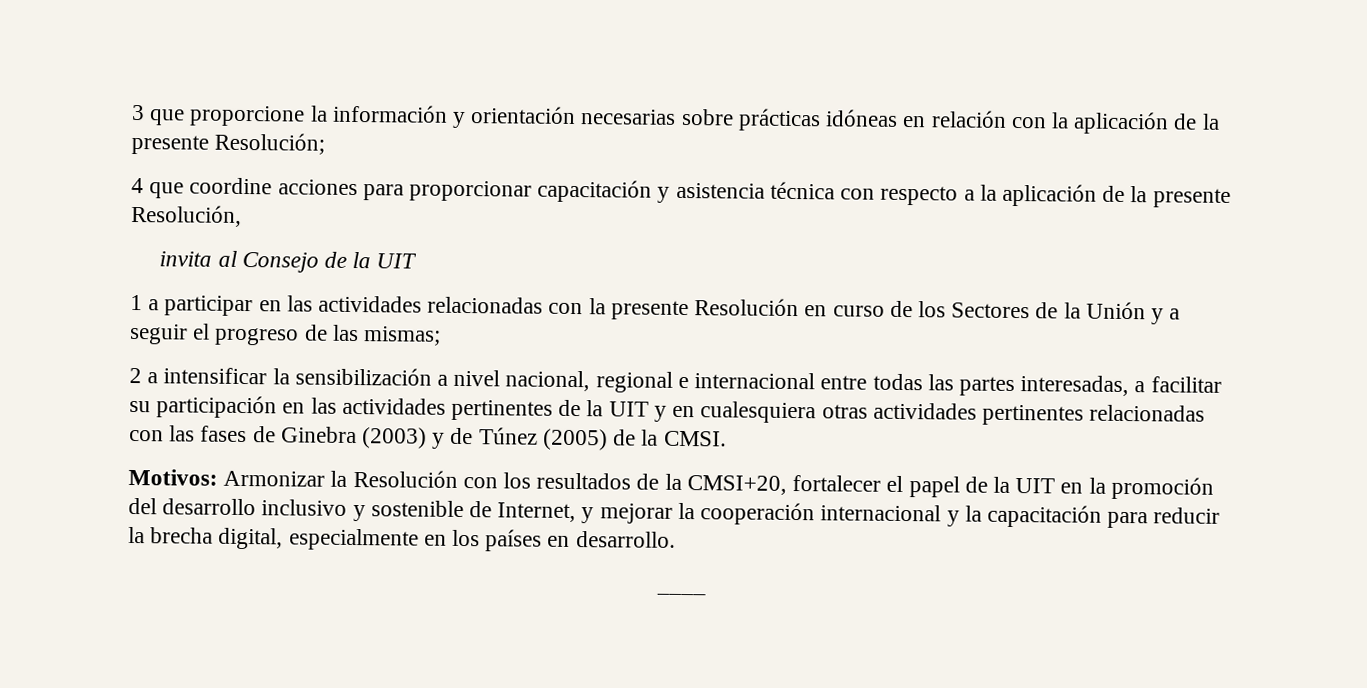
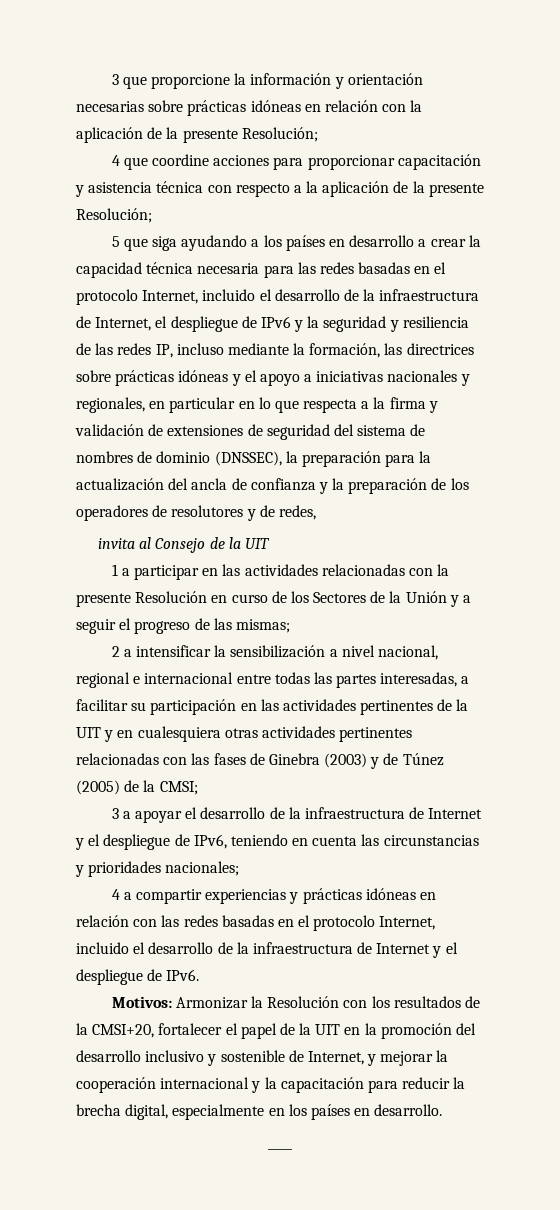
[131,204,242,227] Resolución, -> [76,208,152,223] [111,235,481,251] [76,262,447,278] [76,289,480,305] [76,316,469,332] [76,343,474,358] [76,370,470,386] [76,397,438,413] [75,424,426,440] [76,451,432,467] [76,478,469,494] [76,505,316,521] Resolución; // 5 que siga ayudando a los países en desarrollo a crear la capacidad técnica necesaria para las redes basadas en el protocolo Internet, incluido el desarrollo de la infraestructura de Internet, el despliegue de IPv6 y la seguridad y resiliencia de las redes IP, incluso mediante la formación, las directrices sobre prácticas idóneas y el apoyo a iniciativas nacionales y regionales, en particular en lo que respecta a la firma y validación de extensiones de seguridad del sistema de nombres de dominio (DNSSEC), la preparación para la actualización del ancla de confianza y la preparación de los operadores de resolutores y de redes,
[663,430,727,447] CMSI. -> [159,781,198,795] [111,807,483,823] [75,834,479,850] [75,861,240,877] [111,888,437,904] [76,915,436,931] [76,942,458,958] [76,969,200,985] CMSI; // 3 a apoyar el desarrollo de la infraestructura de Internet y el despliegue de IPv6, teniendo en cuenta las circunstancias y prioridades nacionales; // 4 a compartir experiencias y prácticas idóneas en relación con las redes basadas en el protocolo Internet, incluido el desarrollo de la infraestructura de Internet y el despliegue de IPv6.

